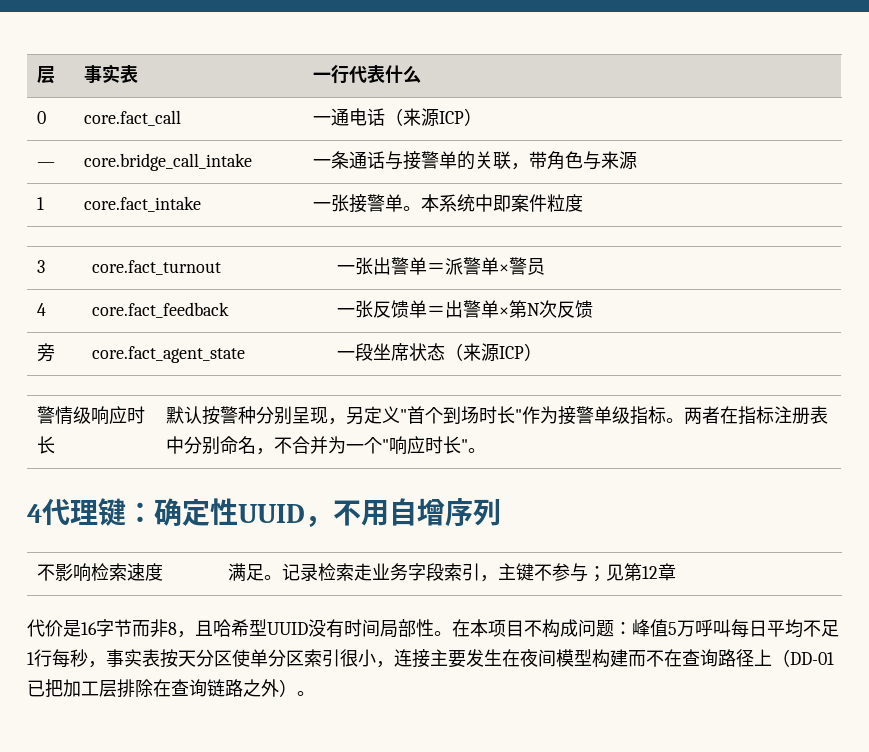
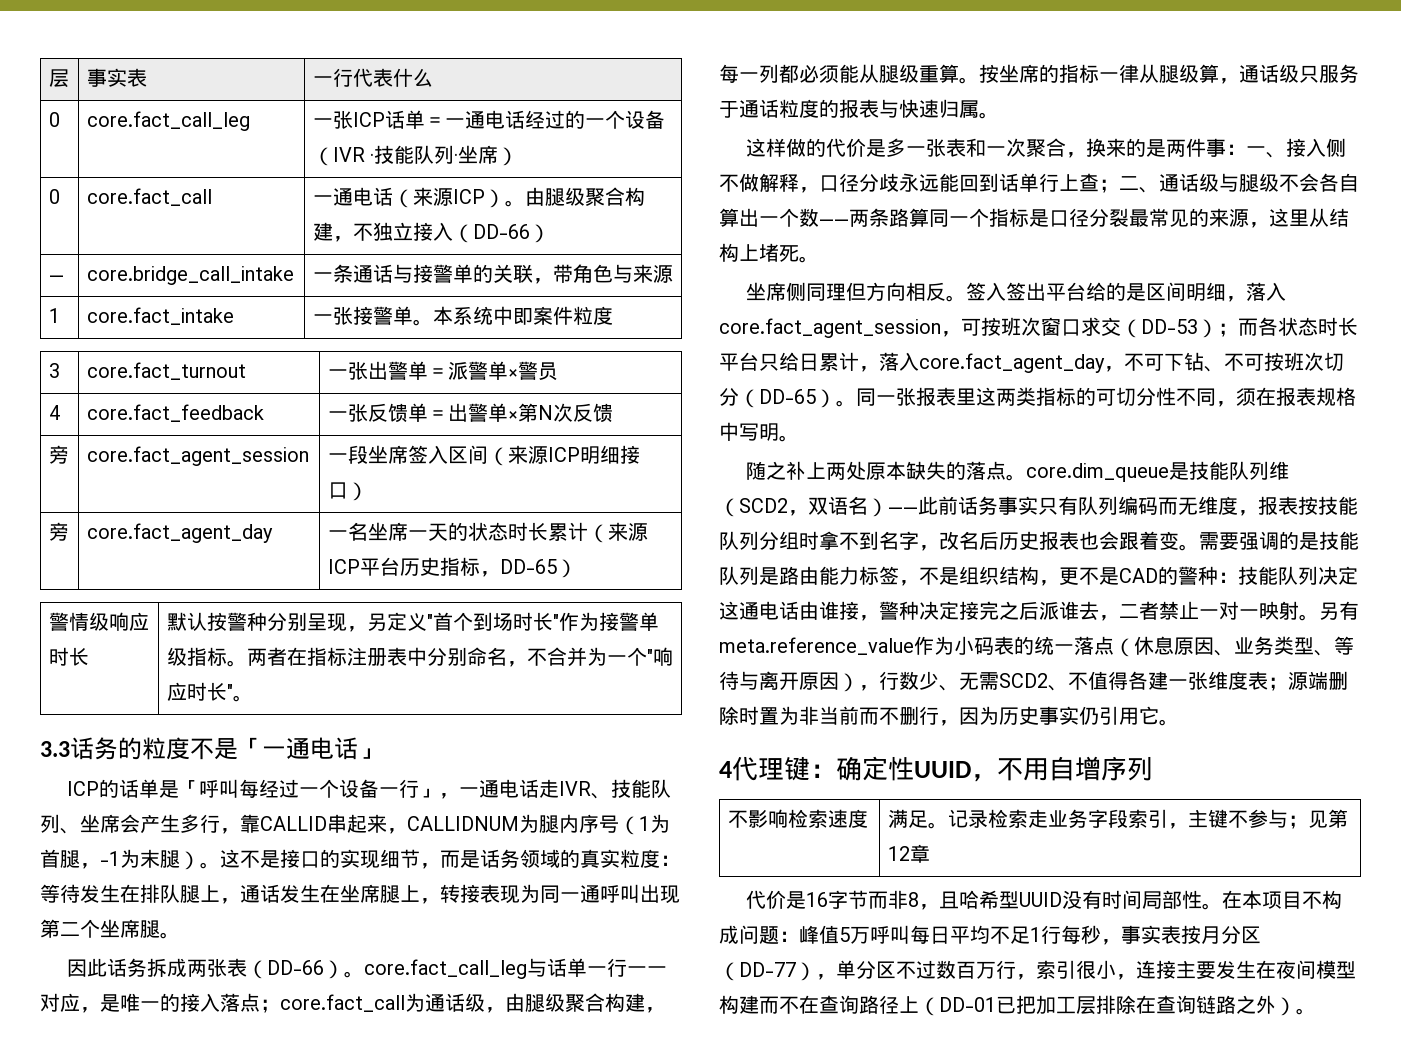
(422, 74) none -> [48,112,60,127] [86,111,250,131] [312,110,665,129] [312,145,519,166] // 0 | core.fact_call_leg | 一张ICP话单＝一通电话经过的一个设备（IVR ·技能队列·坐席）
(483, 117) none -> [504,187,645,207] [312,222,550,243] 。由腿级聚合构建，不独立接入（DD-66）
[92,346,246,363] core.fact_agent_state -> [86,446,309,466] core.fact_agent_session
[409,343,525,362] 状态（来源ICP -> [407,445,640,466] [327,482,368,501] [48,522,69,541] [86,523,273,543] [327,522,648,543] [327,557,557,577] 签入区间（来源ICP明细接口） // 旁 | core.fact_agent_day | 一名坐席一天的状态时长累计（来源ICP平台历史指标，DD-65
(487, 450) none -> [40,737,382,760] [67,779,672,799] [40,814,670,835] [40,849,680,870] [40,884,680,904] [40,919,180,939] [67,958,668,979] [40,993,665,1013] [719,64,1359,84] [719,99,999,119] [746,138,1347,158] [719,173,1359,193] [719,208,1349,228] [719,243,819,263] [746,282,1287,302] [719,317,1358,338] [719,352,1344,373] [719,387,1356,408] [719,422,799,442] [746,461,1290,482] [719,496,1358,517] [719,531,1359,551] [719,566,1358,586] [719,601,1359,621] [719,636,1354,657] [719,671,1348,692] [719,706,1179,726] // 3.3话务的粒度不是「一通电话」 // ICP的话单是「呼叫每经过一个设备一行」，一通电话走IVR、技能队列、坐席会产生多行，靠CALLID串起来，CALLIDNUM为腿内序号（1为首腿，-1为末腿）。这不是接口的实现细节，而是话务领域的真实粒度：等待发生在排队腿上，通话发生在坐席腿上，转接表现为同一通呼叫出现第二个坐席腿。 // 因此话务拆成两张表（DD-66）。core.fact_call_leg与话单一行一一对应，是唯一的接入落点；core.fact_call为通话级，由腿级聚合构建，每一列都必须能从腿级重算。按坐席的指标一律从腿级算，通话级只服务于通话粒度的报表与快速归属。 // 这样做的代价是多一张表和一次聚合，换来的是两件事：一、接入侧不做解释，口径分歧永远能回到话单行上查；二、通话级与腿级不会各自算出一个数——两条路算同一个指标是口径分裂最常见的来源，这里从结构上堵死。 // 坐席侧同理但方向相反。签入签出平台给的是区间明细，落入core.fact_agent_session，可按班次窗口求交（DD-53）；而各状态时长平台只给日累计，落入core.fact_agent_day，不可下钻、不可按班次切分（DD-65）。同一张报表里这两类指标的可切分性不同，须在报表规格中写明。 // 随之补上两处原本缺失的落点。core.dim_queue是技能队列维（SCD2，双语名）——此前话务事实只有队列编码而无维度，报表按技能队列分组时拿不到名字，改名后历史报表也会跟着变。需要强调的是技能队列是路由能力标签，不是组织结构，更不是CAD的警种：技能队列决定这通电话由谁接，警种决定接完之后派谁去，二者禁止一对一映射。另有meta.reference_value作为小码表的统一落点（休息原因、业务类型、等待与离开原因），行数少、无需SCD2、不值得各建一张维度表；源端删除时置为非当前而不删行，因为历史事实仍引用它。
[178,649,304,667] 天分区使单分区 -> [1201,925,1261,944] [719,960,1036,981] 月分区（DD-77），单分区不过数百万行，

